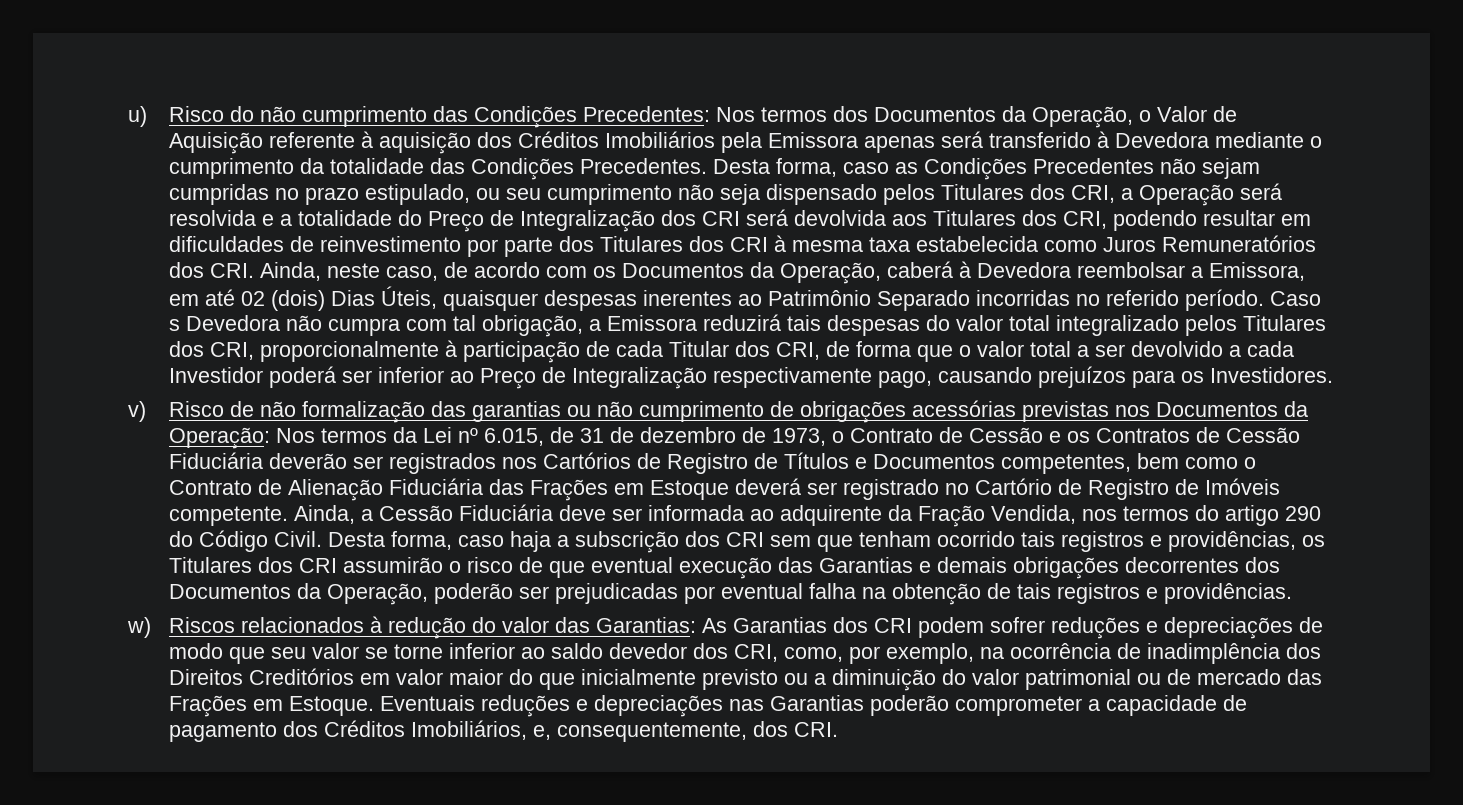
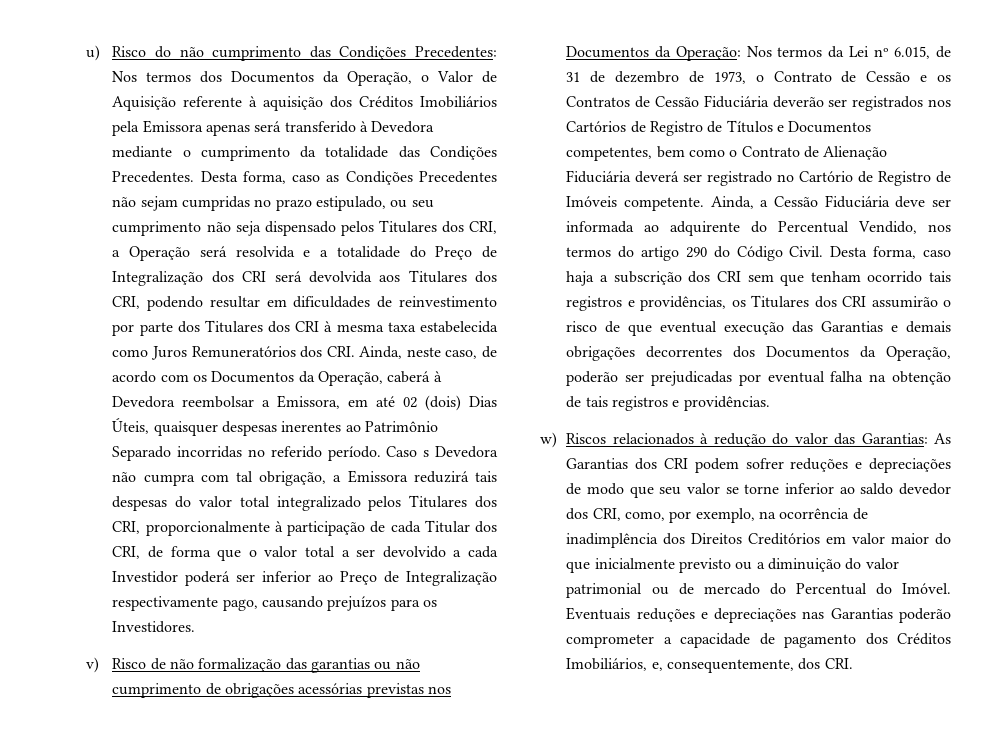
[489,479,730,501] das Frações em Estoque -> (632, 176) none
[888,505,1077,527] da Fração Vendida, -> [751,221,918,234] do Percentual Vendido,
[1287,669,1323,685] [169,695,375,717] das Frações em Estoque. -> [769,583,951,595] do Percentual do Imóvel.

